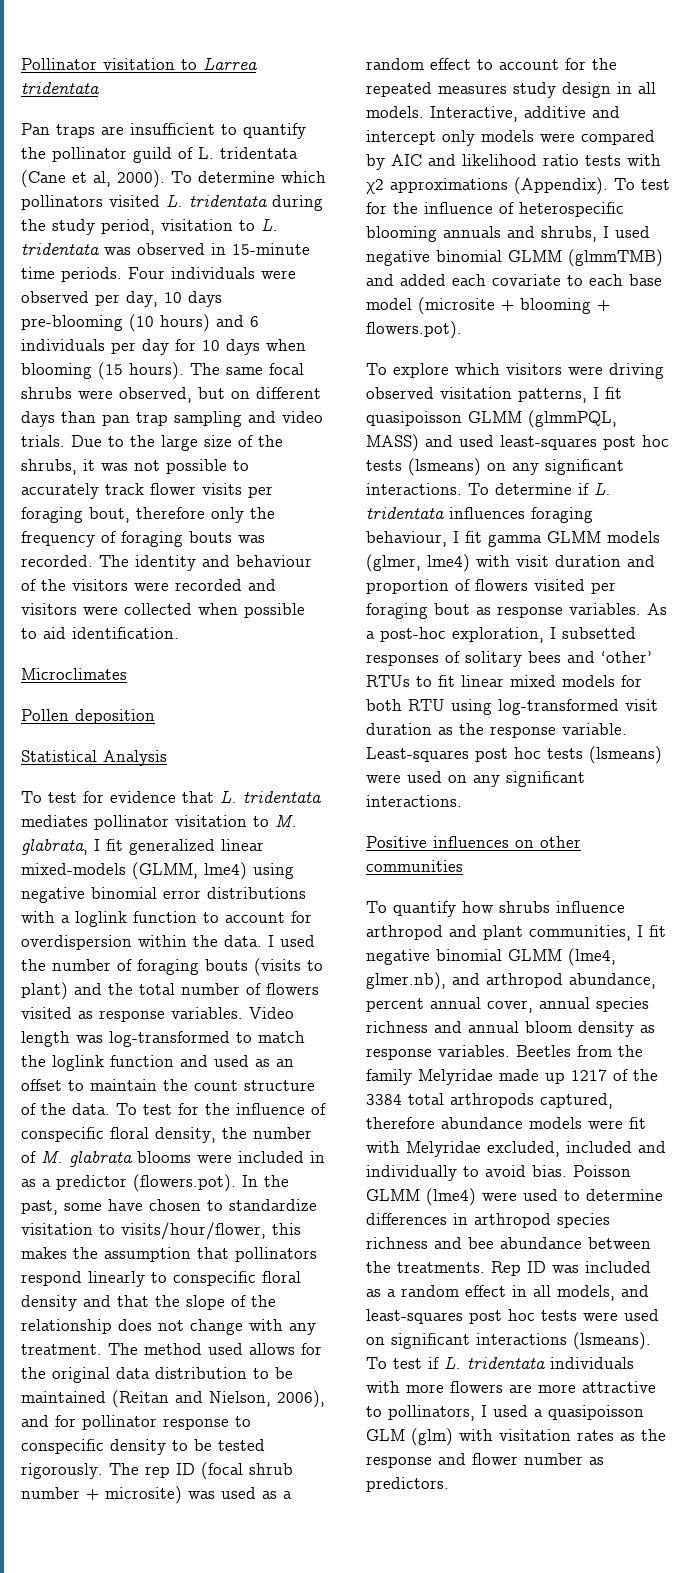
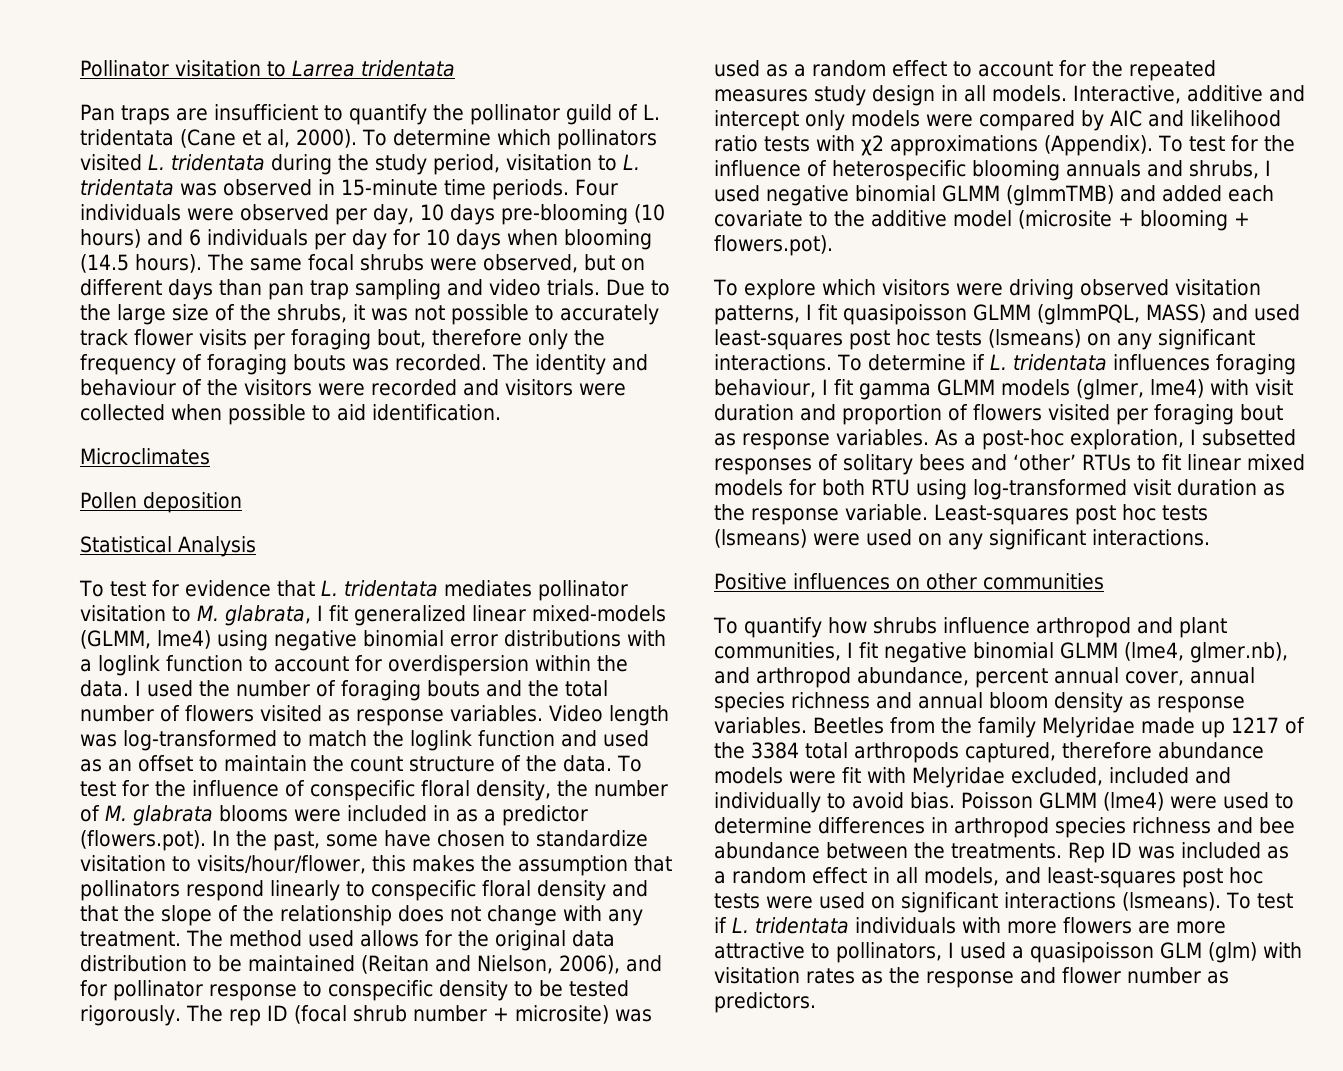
[98,362,123,380] (15 -> [80,254,129,273] (14.5
[254,958,323,976] [21,982,68,1000] (visits to plant) -> (480, 688) none
[589,274,662,286] each base -> [834,210,947,227] the additive

